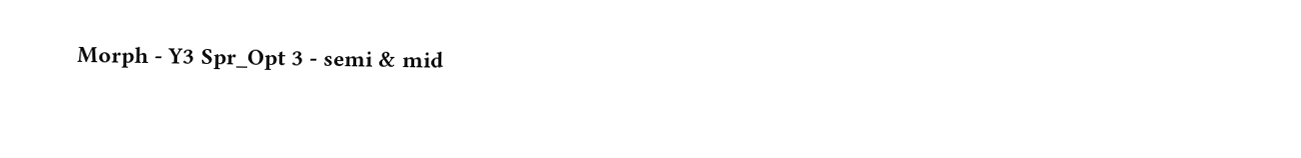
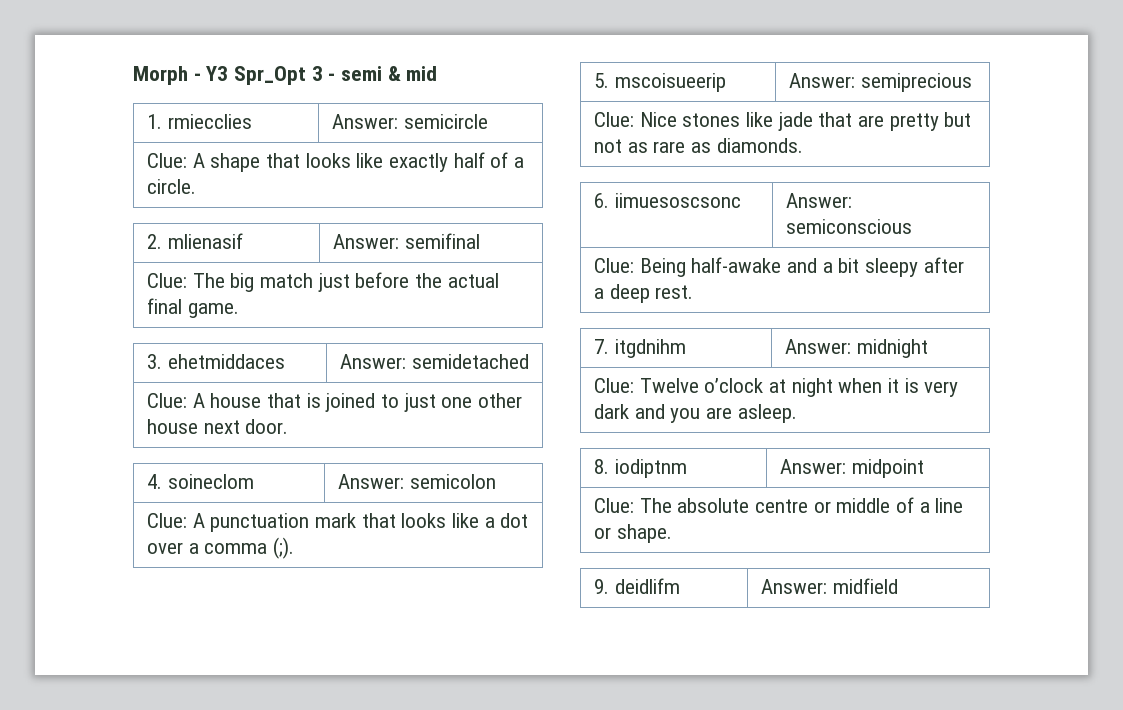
(444, 59) none -> [146,114,252,129] [331,114,488,129] [146,152,524,172] [146,179,196,194] [146,233,243,249] [332,233,480,249] [146,272,499,292] [146,298,239,318] [146,354,285,369] [339,354,529,369] [146,393,522,412] [146,419,289,434] [146,474,254,489] [337,474,496,489] [146,513,529,532] [146,537,294,559] [593,73,726,92] [788,73,972,92] [593,112,972,131] [593,138,803,153] [593,193,741,208] [785,193,852,208] [785,219,912,234] [593,257,964,277] [593,284,694,303] [593,339,686,358] [784,339,928,358] [593,378,959,397] [593,404,797,423] [593,459,687,478] [779,459,924,478] [593,497,964,513] [593,524,672,543] [593,578,680,594] [760,578,898,594] // 1. rmiecclies | Answer: semicircle // Clue: A shape that looks like exactly half of a circle. // 2. mlienasif | Answer: semifinal // Clue: The big match just before the actual final game. // 3. ehetmiddaces | Answer: semidetached // Clue: A house that is joined to just one other house next door. // 4. soineclom | Answer: semicolon // Clue: A punctuation mark that looks like a dot over a comma (;). // 5. mscoisueerip | Answer: semiprecious // Clue: Nice stones like jade that are pretty but not as rare as diamonds. // 6. iimuesoscsonc | Answer: semiconscious // Clue: Being half-awake and a bit sleepy after a deep rest. // 7. itgdnihm | Answer: midnight // Clue: Twelve o’clock at night when it is very dark and you are asleep. // 8. iodiptnm | Answer: midpoint // Clue: The absolute centre or middle of a line or shape. // 9. deidlifm | Answer: midfield

